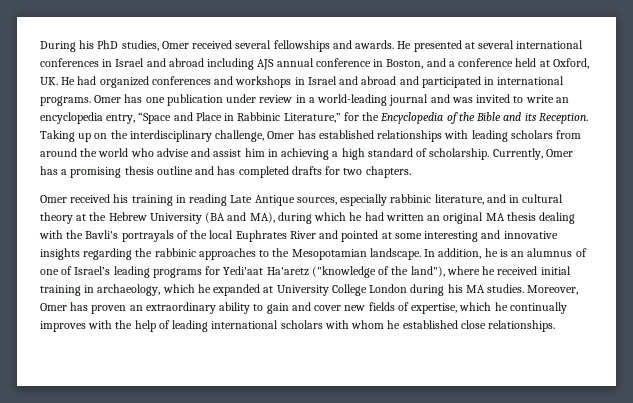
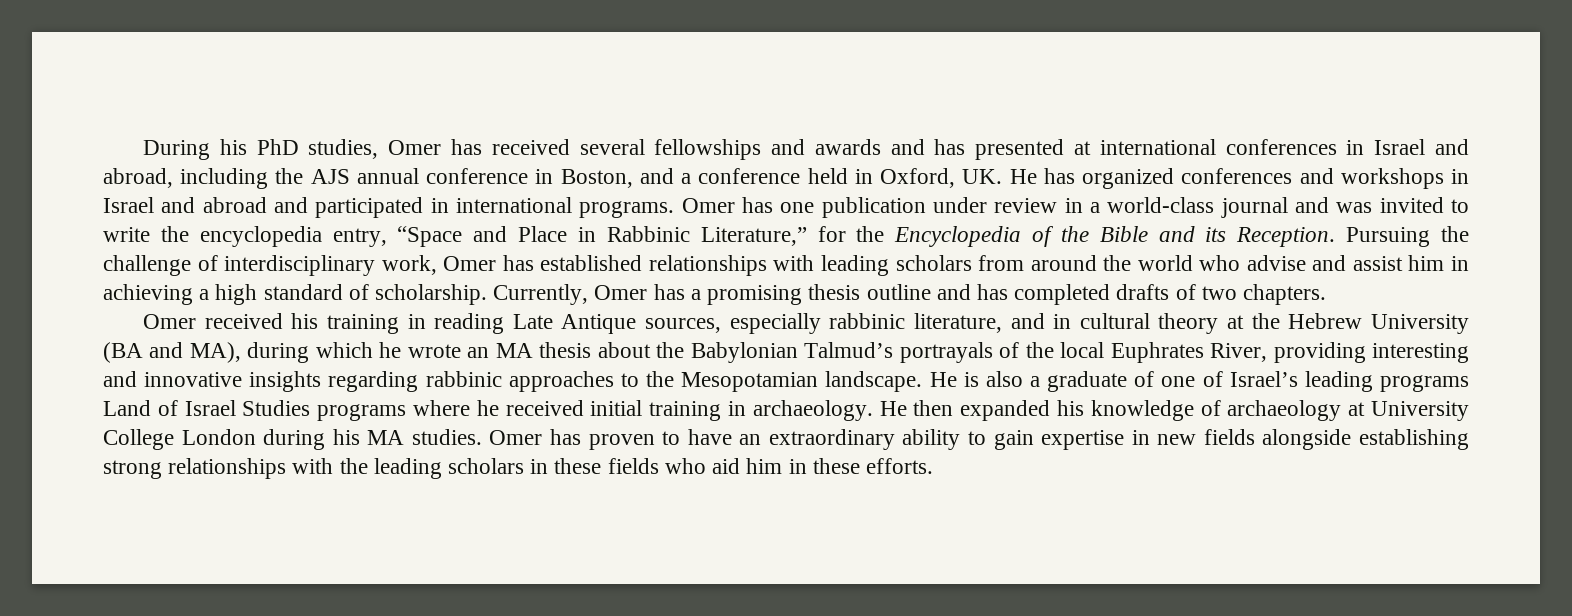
(189, 45) none -> [450,139,482,155] has
[355,40,412,49] awards. He -> [814,139,966,155] awards and has
[478,40,515,49] several -> (1092, 148) none
[168,58,255,70] abroad including -> [103,168,304,189] abroad, including the
[539,60,550,67] at -> [854,169,873,184] in
[77,76,97,85] had -> [1043,168,1075,184] has
[317,94,388,106] world-leading -> [1107,197,1215,213] world-class
[555,97,569,103] an -> [160,226,189,242] the
[40,130,265,142] Taking up on the interdisciplinary challenge, -> [1346,226,1469,247] [103,255,437,276] Pursuing the challenge of interdisciplinary work,
[325,166,341,175] for -> [1175,284,1196,300] of
[364,212,576,224] [39,230,119,239] had written an original MA thesis dealing with the Bavli's -> [407,342,894,363] wrote an MA thesis about the Babylonian Talmud’s
[289,230,422,242] River and pointed at some -> [1210,342,1366,363] River, providing
[135,248,153,257] the -> (419, 381) none
[424,248,573,259] In addition, he is an alumnus -> [929,371,1128,392] He is also a graduate
[205,266,445,278] for Yedi'aat Ha'aretz ("knowledge of the land"), -> [103,400,407,421] Land of Israel Studies programs
[97,284,261,296] archaeology, which he expanded -> [752,400,1342,421] archaeology. He then expanded his knowledge of archaeology
[527,285,579,295] Moreover, -> (482, 437) none
(127, 309) none -> [662,429,732,445] to have
[291,302,567,314] [40,320,556,332] and cover new fields of expertise, which he continually improves with the help of leading international scholars with whom he established close relationships. -> [1041,429,1470,450] [103,458,933,479] expertise in new fields alongside establishing strong relationships with the leading scholars in these fields who aid him in these efforts.

